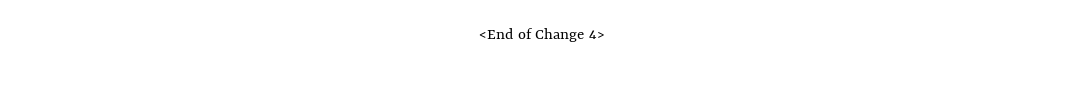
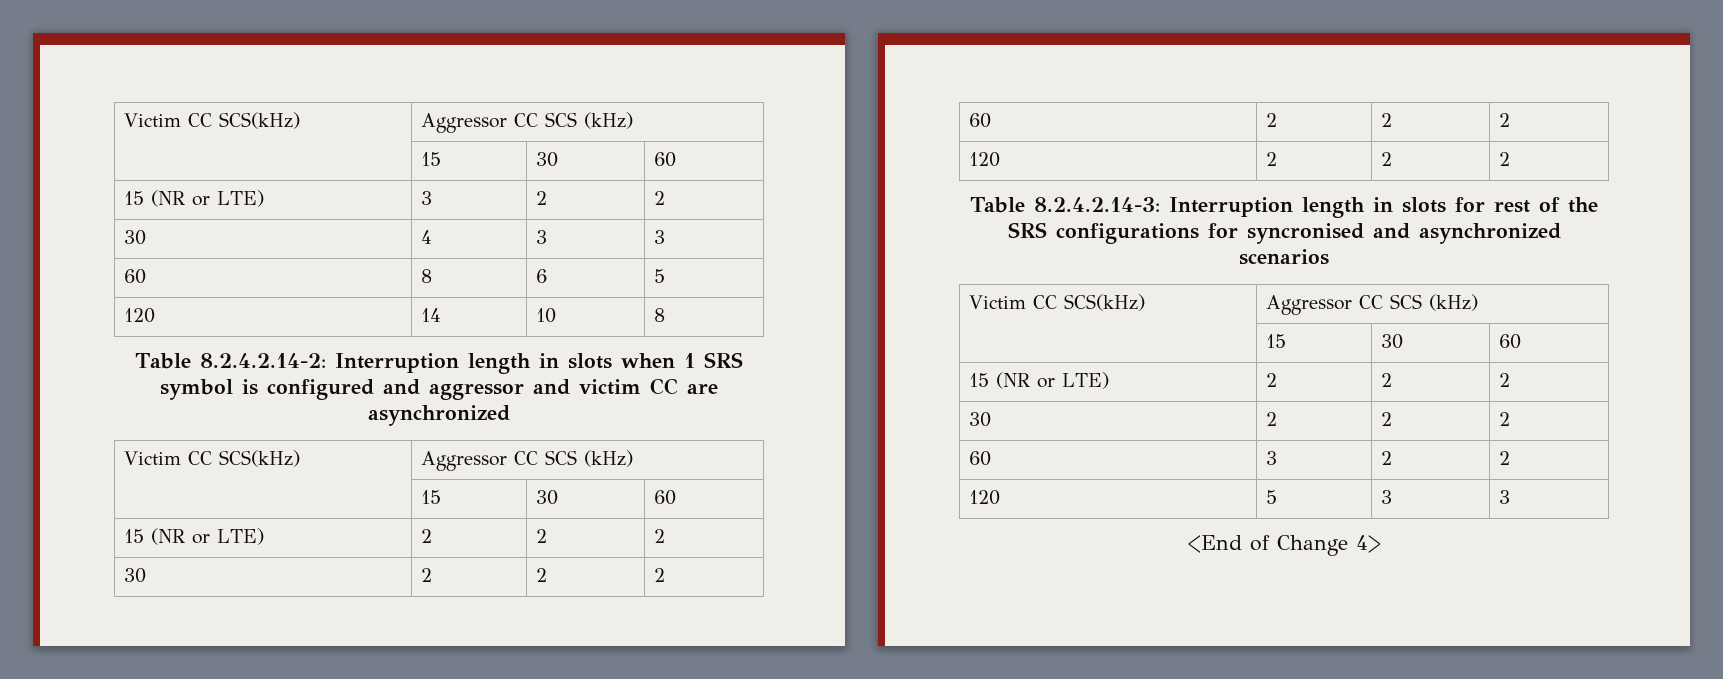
(479, 33) none -> [124,112,301,129] [421,112,634,133] [421,152,442,166] [536,152,559,167] [654,152,677,167] [124,190,265,207] [421,191,433,205] [536,191,548,205] [654,191,666,205] [124,230,147,245] [421,230,433,244] [536,230,548,244] [654,230,666,244] [124,269,147,284] [421,269,433,283] [536,269,548,283] [654,269,666,283] [124,308,156,323] [421,308,442,322] [536,308,557,323] [654,308,666,322] [135,352,743,374] [160,378,718,400] [368,405,510,426] [124,450,301,467] [421,450,634,471] [421,490,442,504] [536,490,559,505] [654,490,677,505] [124,528,265,545] [421,529,433,543] [536,529,548,543] [654,529,666,543] [124,568,147,583] [421,568,433,582] [536,568,548,582] [654,568,666,582] [969,113,992,128] [1266,113,1278,127] [1381,113,1393,127] [1499,113,1511,127] [969,152,1001,167] [1266,152,1278,166] [1381,152,1393,166] [1499,152,1511,166] [969,197,1599,218] [1007,222,1561,244] [1239,249,1329,265] [969,294,1146,311] [1266,294,1479,315] [1266,334,1287,348] [1381,334,1404,349] [1499,334,1522,349] [969,372,1110,389] [1266,373,1278,387] [1381,373,1393,387] [1499,373,1511,387] [969,412,992,427] [1266,412,1278,426] [1381,412,1393,426] [1499,412,1511,426] [969,451,992,466] [1266,451,1278,465] [1381,451,1393,465] [1499,451,1511,465] [969,490,1001,505] [1266,490,1278,504] [1381,490,1393,504] [1499,490,1511,504] Victim CC SCS(kHz) | Aggressor CC SCS (kHz) // | 15 | 30 | 60 // 15 (NR or LTE) | 3 | 2 | 2 // 30 | 4 | 3 | 3 // 60 | 8 | 6 | 5 // 120 | 14 | 10 | 8 // Table 8.2.4.2.14-2: Interruption length in slots when 1 SRS symbol is configured and aggressor and victim CC are asynchronized // Victim CC SCS(kHz) | Aggressor CC SCS (kHz) // | 15 | 30 | 60 // 15 (NR or LTE) | 2 | 2 | 2 // 30 | 2 | 2 | 2 // 60 | 2 | 2 | 2 // 120 | 2 | 2 | 2 // Table 8.2.4.2.14-3: Interruption length in slots for rest of the SRS configurations for syncronised and asynchronized scenarios // Victim CC SCS(kHz) | Aggressor CC SCS (kHz) // | 15 | 30 | 60 // 15 (NR or LTE) | 2 | 2 | 2 // 30 | 2 | 2 | 2 // 60 | 3 | 2 | 2 // 120 | 5 | 3 | 3 //

